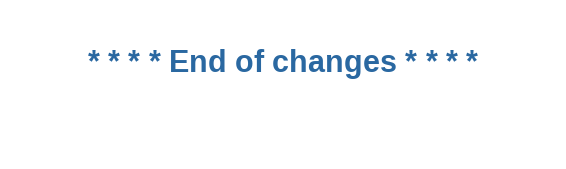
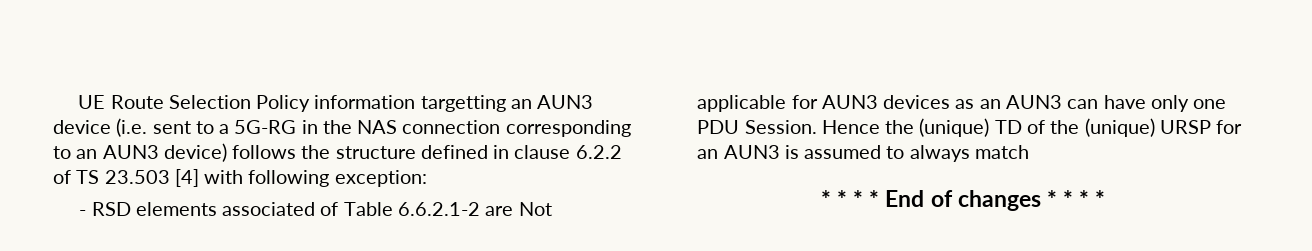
(87, 61) none -> [78,95,594,112] [53,118,631,137] [53,143,622,162] [53,169,427,187] [79,202,552,216] [697,95,1227,112] [697,118,1243,137] [697,145,1030,162] UE Route Selection Policy information targetting an AUN3 device (i.e. sent to a 5G-RG in the NAS connection corresponding to an AUN3 device) follows the structure defined in clause 6.2.2 of TS 23.503 [4] with following exception: // - RSD elements associated of Table 6.6.2.1-2 are Not applicable for AUN3 devices as an AUN3 can have only one PDU Session. Hence the (unique) TD of the (unique) URSP for an AUN3 is assumed to always match //

